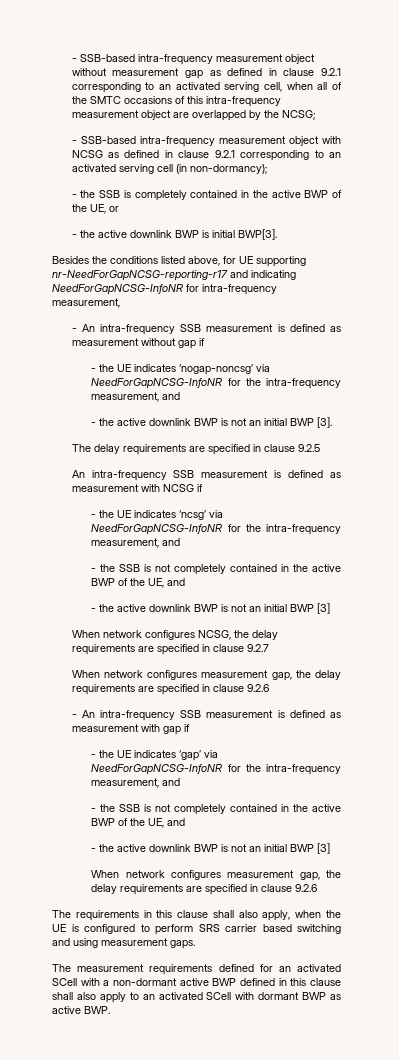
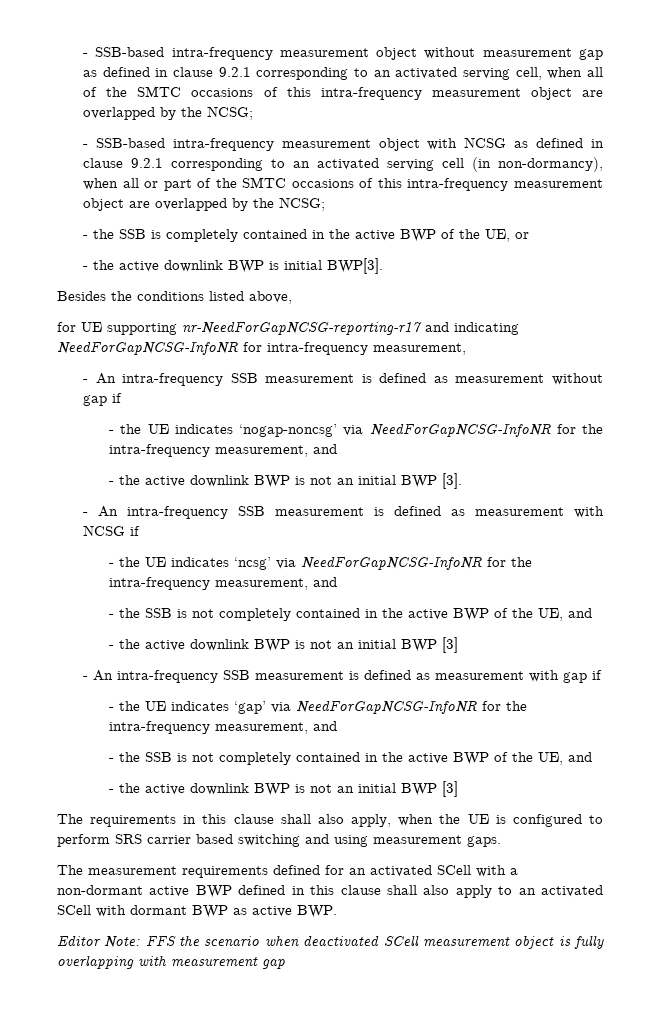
[189,164,267,174] non-dormancy); -> [497,157,603,172] [83,177,603,191] [83,197,326,211] non-dormancy), when all or part of the SMTC occasions of this intra-frequency measurement object are overlapped by the NCSG;
(220, 261) none -> (292, 297) //
[71,444,320,455] The delay requirements are specified in clause 9.2.5 // -> [83,512,89,516] -
[71,630,278,640] [71,644,269,655] [71,670,341,681] [71,684,269,695] // When network configures NCSG, the delay requirements are specified in clause 9.2.7 // When network configures measurement gap, the delay requirements are specified in clause 9.2.6 -> (459, 645) none
[91,870,341,881] [91,884,318,895] // When network configures measurement gap, the delay requirements are specified in clause 9.2.6 -> (459, 789) none
(110, 1010) none -> [57,935,605,949] [57,955,285,969] // Editor Note: FFS the scenario when deactivated SCell measurement object is fully overlapping with measurement gap

